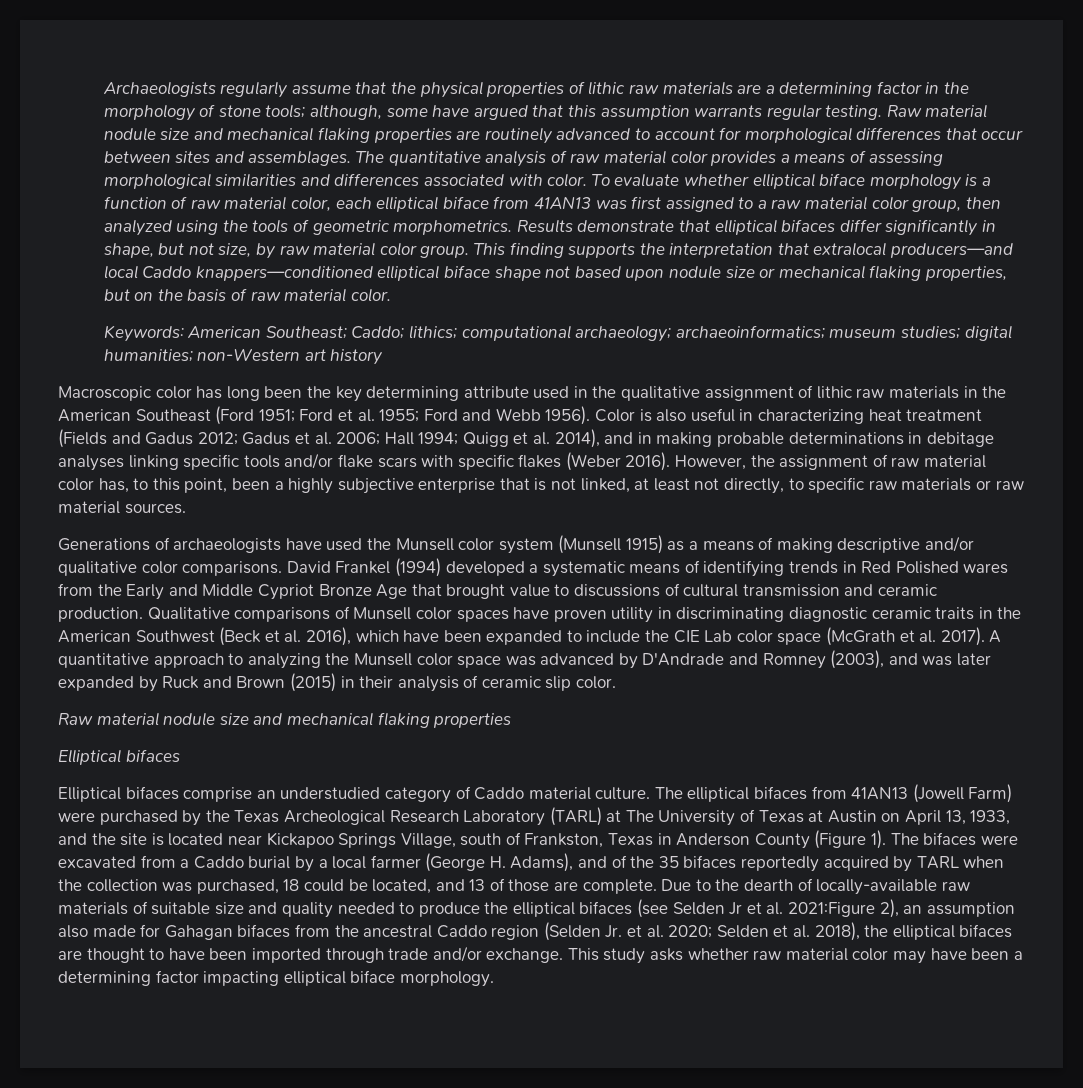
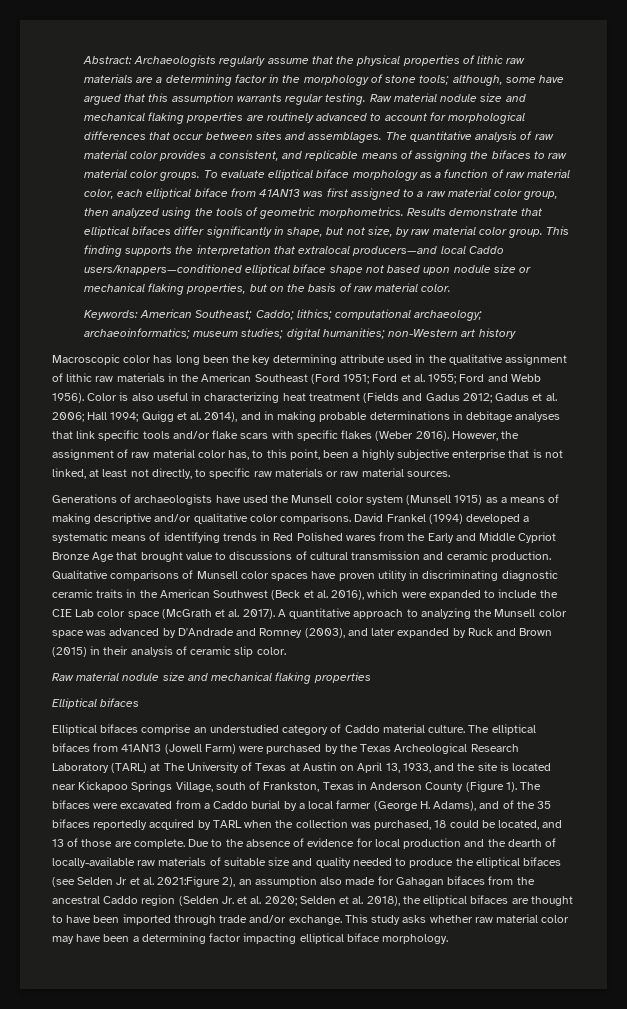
(102, 89) none -> [82,56,132,64] Abstract:
[794,150,944,166] [103,173,588,189] means of assessing morphological similarities and differences associated with color. -> [218,150,568,162] [83,169,201,181] consistent, and replicable means of assigning the bifaces to raw material color groups.
[683,174,749,186] whether -> (265, 174) none
[965,174,978,186] is -> [419,172,432,178] as
[195,266,373,281] knappers—conditioned -> [83,264,242,275] users/knappers—conditioned
[128,455,179,470] linking -> [52,430,96,439] that link
[403,630,482,642] have been -> [401,592,427,598] were
[922,656,953,666] was -> (368, 632) none
(740, 885) none -> [245,838,506,849] absence of evidence for local production and the

